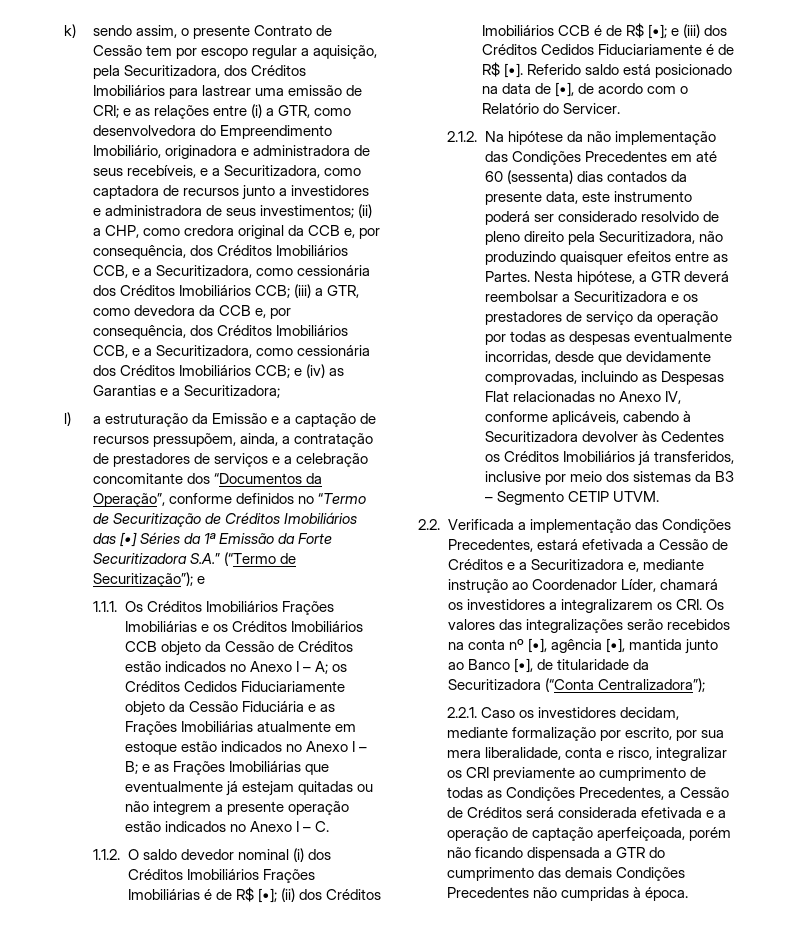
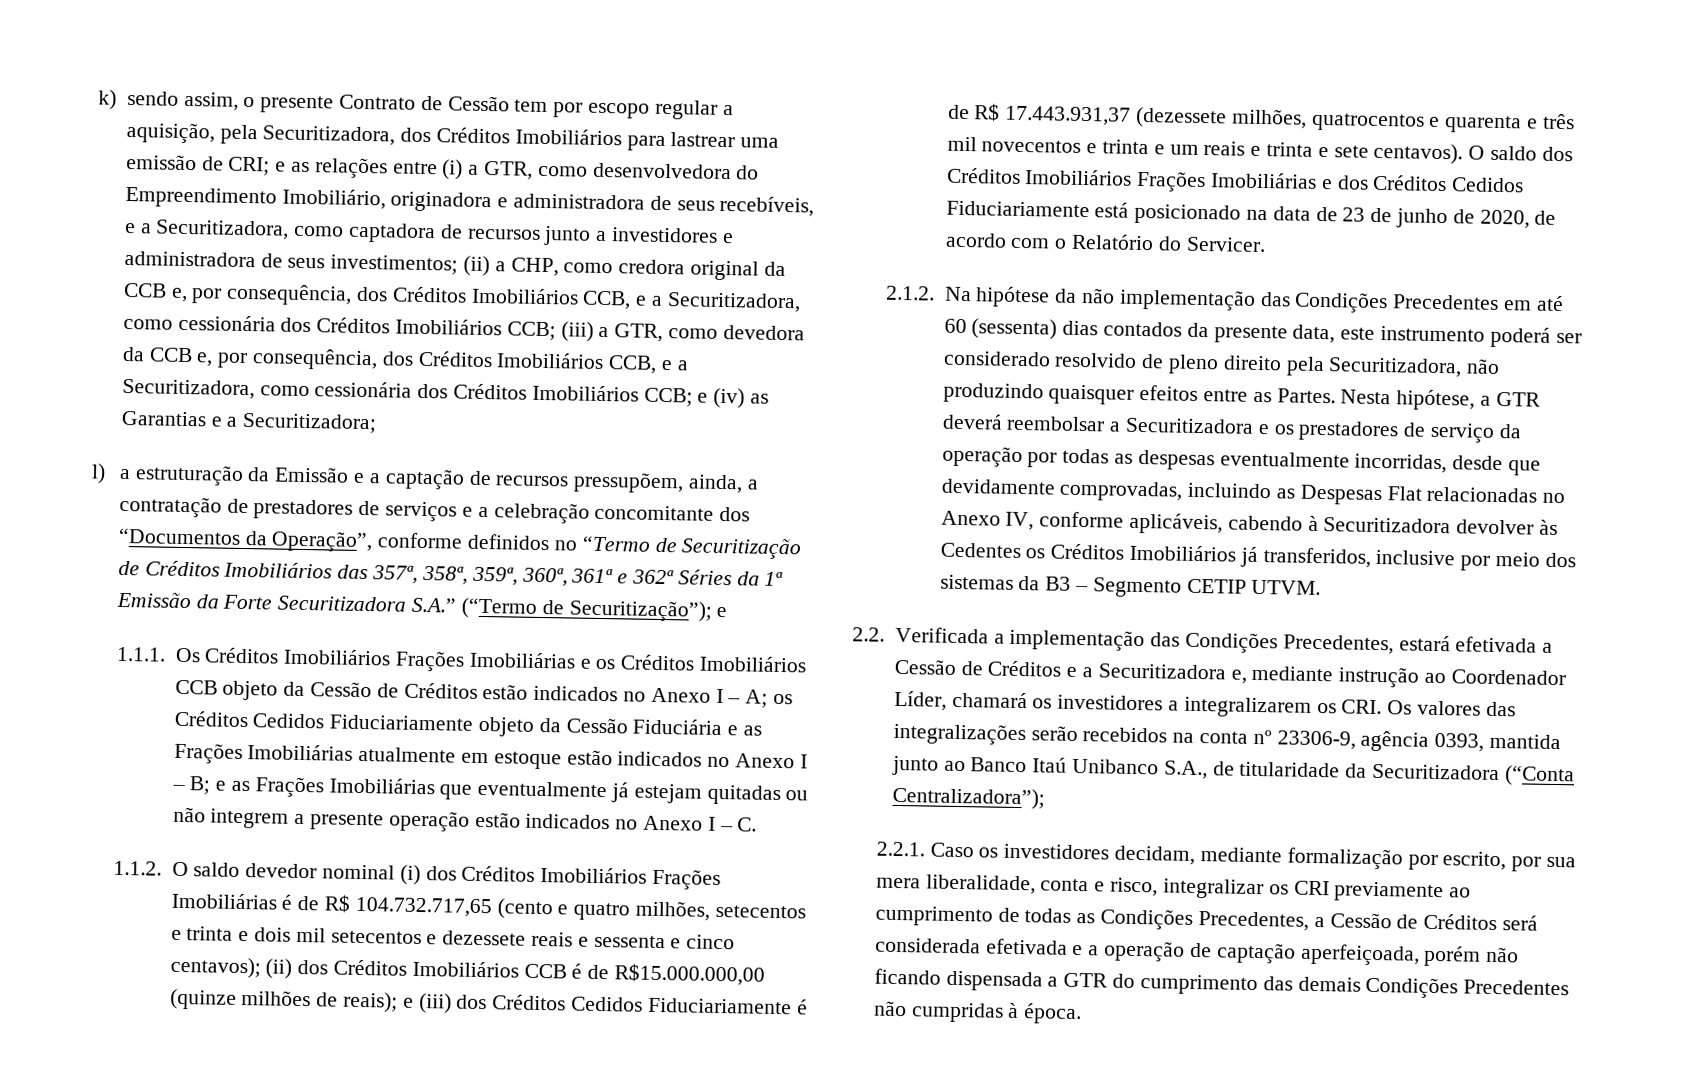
[120,532,138,547] [•] -> [372,565,674,587] 357ª, 358ª, 359ª, 360ª, 361ª e 362ª
[257,888,277,903] [•]; -> [354,896,806,921] [170,926,736,950] [169,956,261,979] 104.732.717,65 (cento e quatro milhões, setecentos e trinta e dois mil setecentos e dezessete reais e sessenta e cinco centavos);
[625,23,667,39] R$ [•]; -> [614,963,766,986] [169,988,399,1013] R$15.000.000,00 (quinze milhões de reais);
[503,63,619,78] [•]. Referido saldo -> [1005,105,1575,134] [946,136,1573,165] [946,167,1525,193] [945,200,1090,218] 17.443.931,37 (dezessete milhões, quatrocentos e quarenta e três mil novecentos e trinta e um reais e trinta e sete centavos). O saldo dos Créditos Imobiliários Frações Imobiliárias e dos Créditos Cedidos Fiduciariamente
[554,82,574,97] [•], -> [1342,207,1530,229] 23 de junho de 2020,
[527,638,625,653] [•], agência [•], -> [1276,730,1485,752] 23306-9, agência 0393,
[513,658,533,673] [•], -> [1032,757,1208,780] Itaú Unibanco S.A.,

